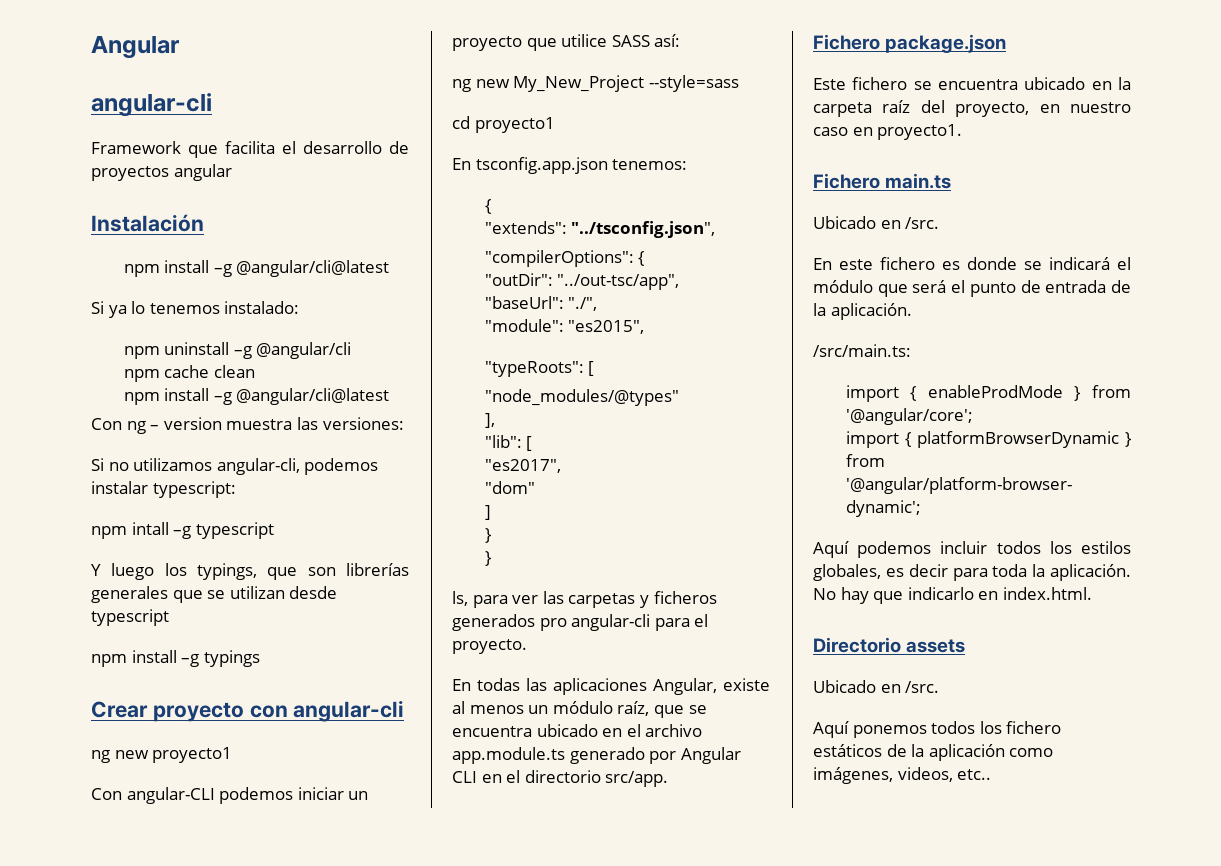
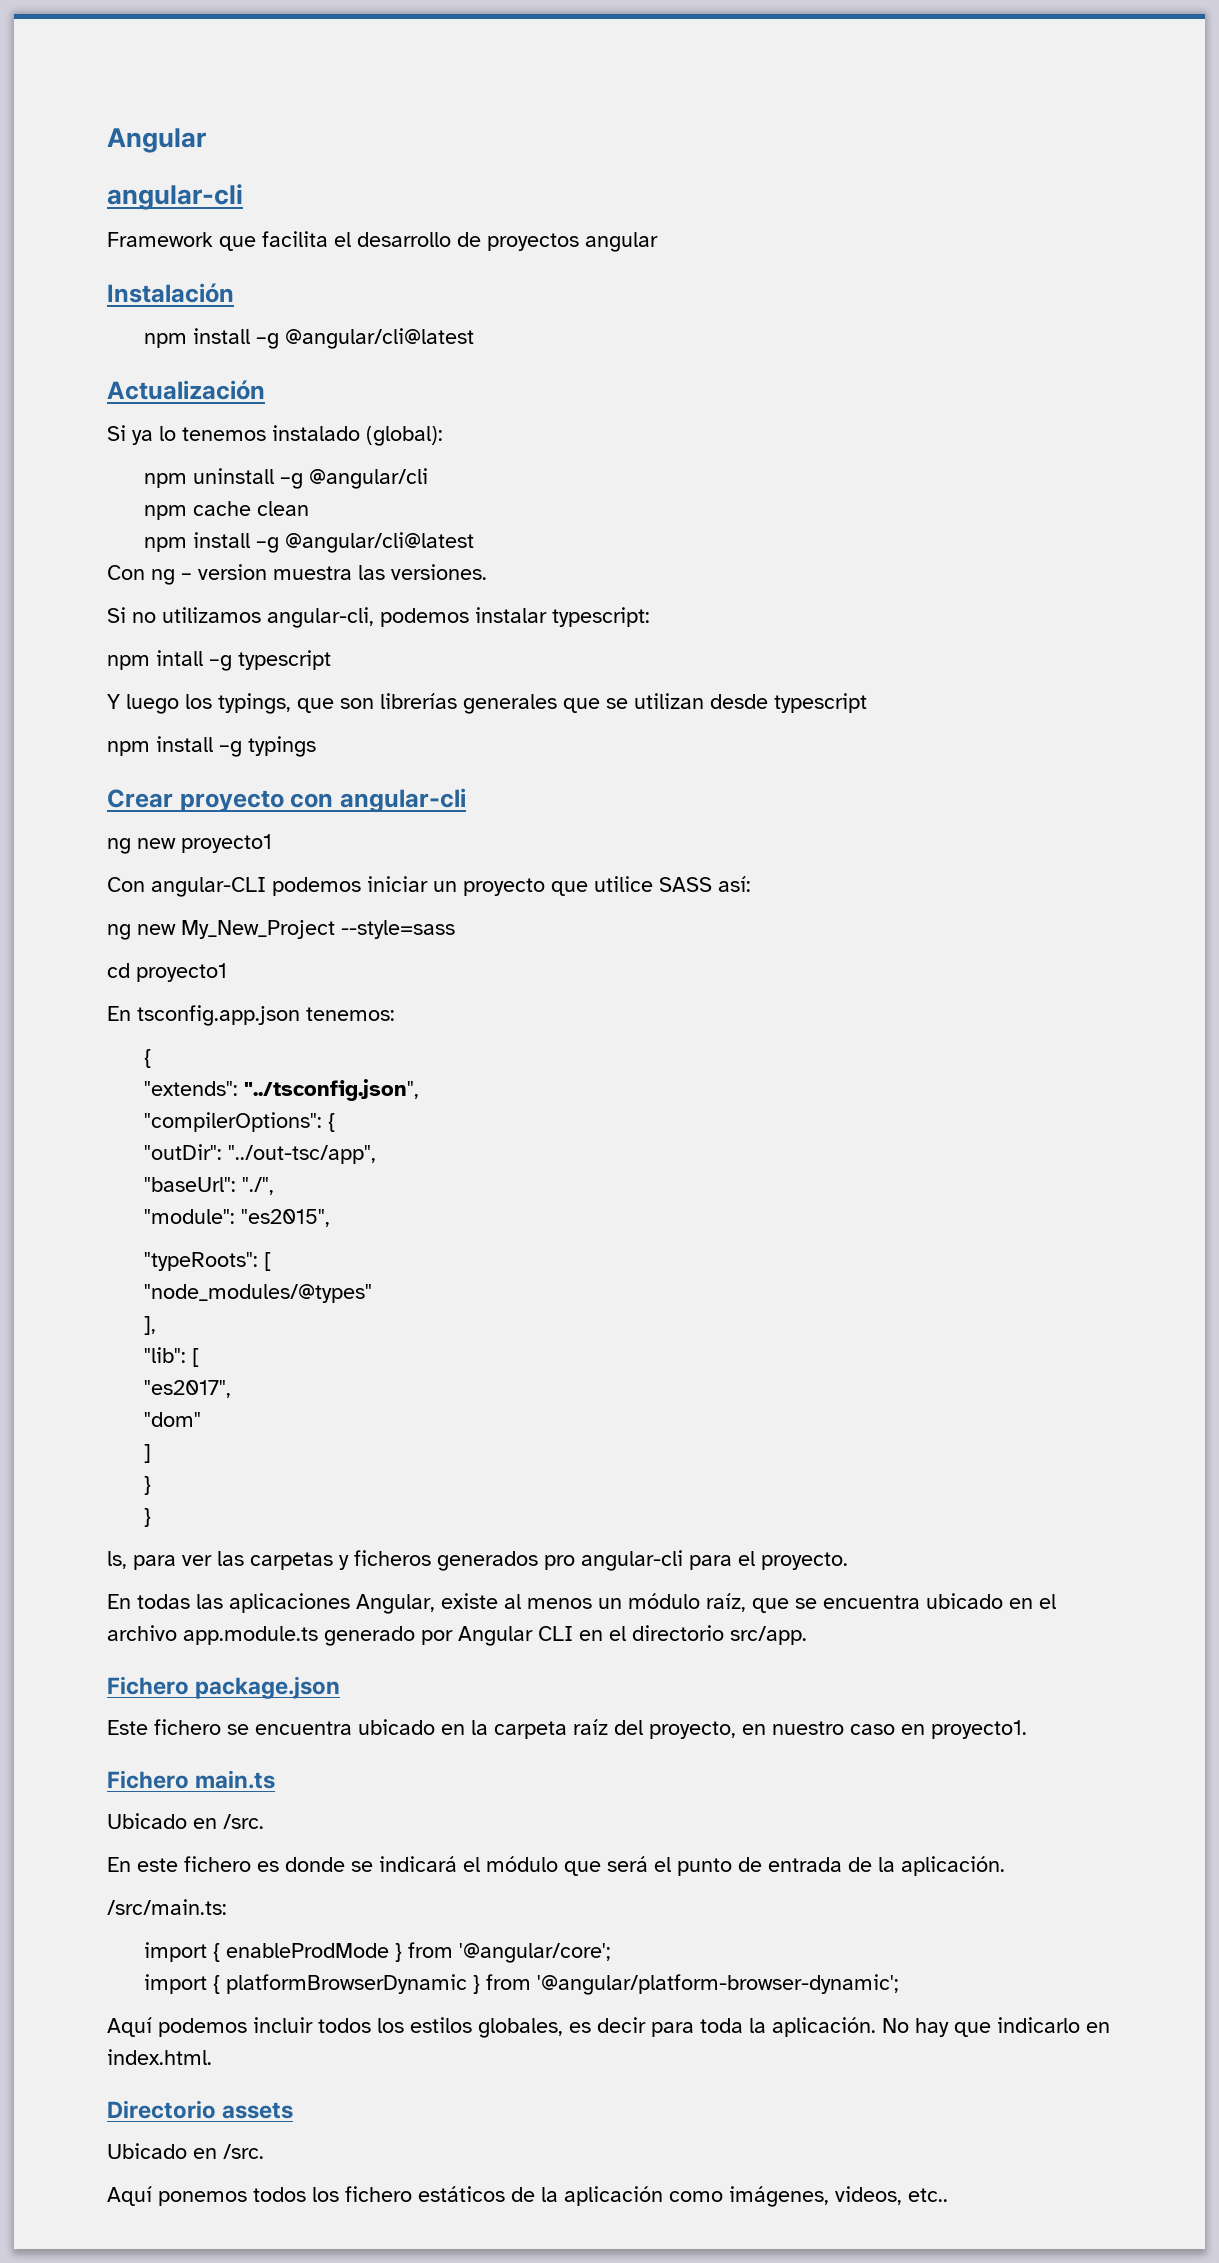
(390, 268) none -> [107,380,265,400] // Actualización
[224,301,300,314] instalado: -> [272,425,443,446] instalado (global):
[322,417,404,430] versiones: -> [391,564,487,580] versiones.

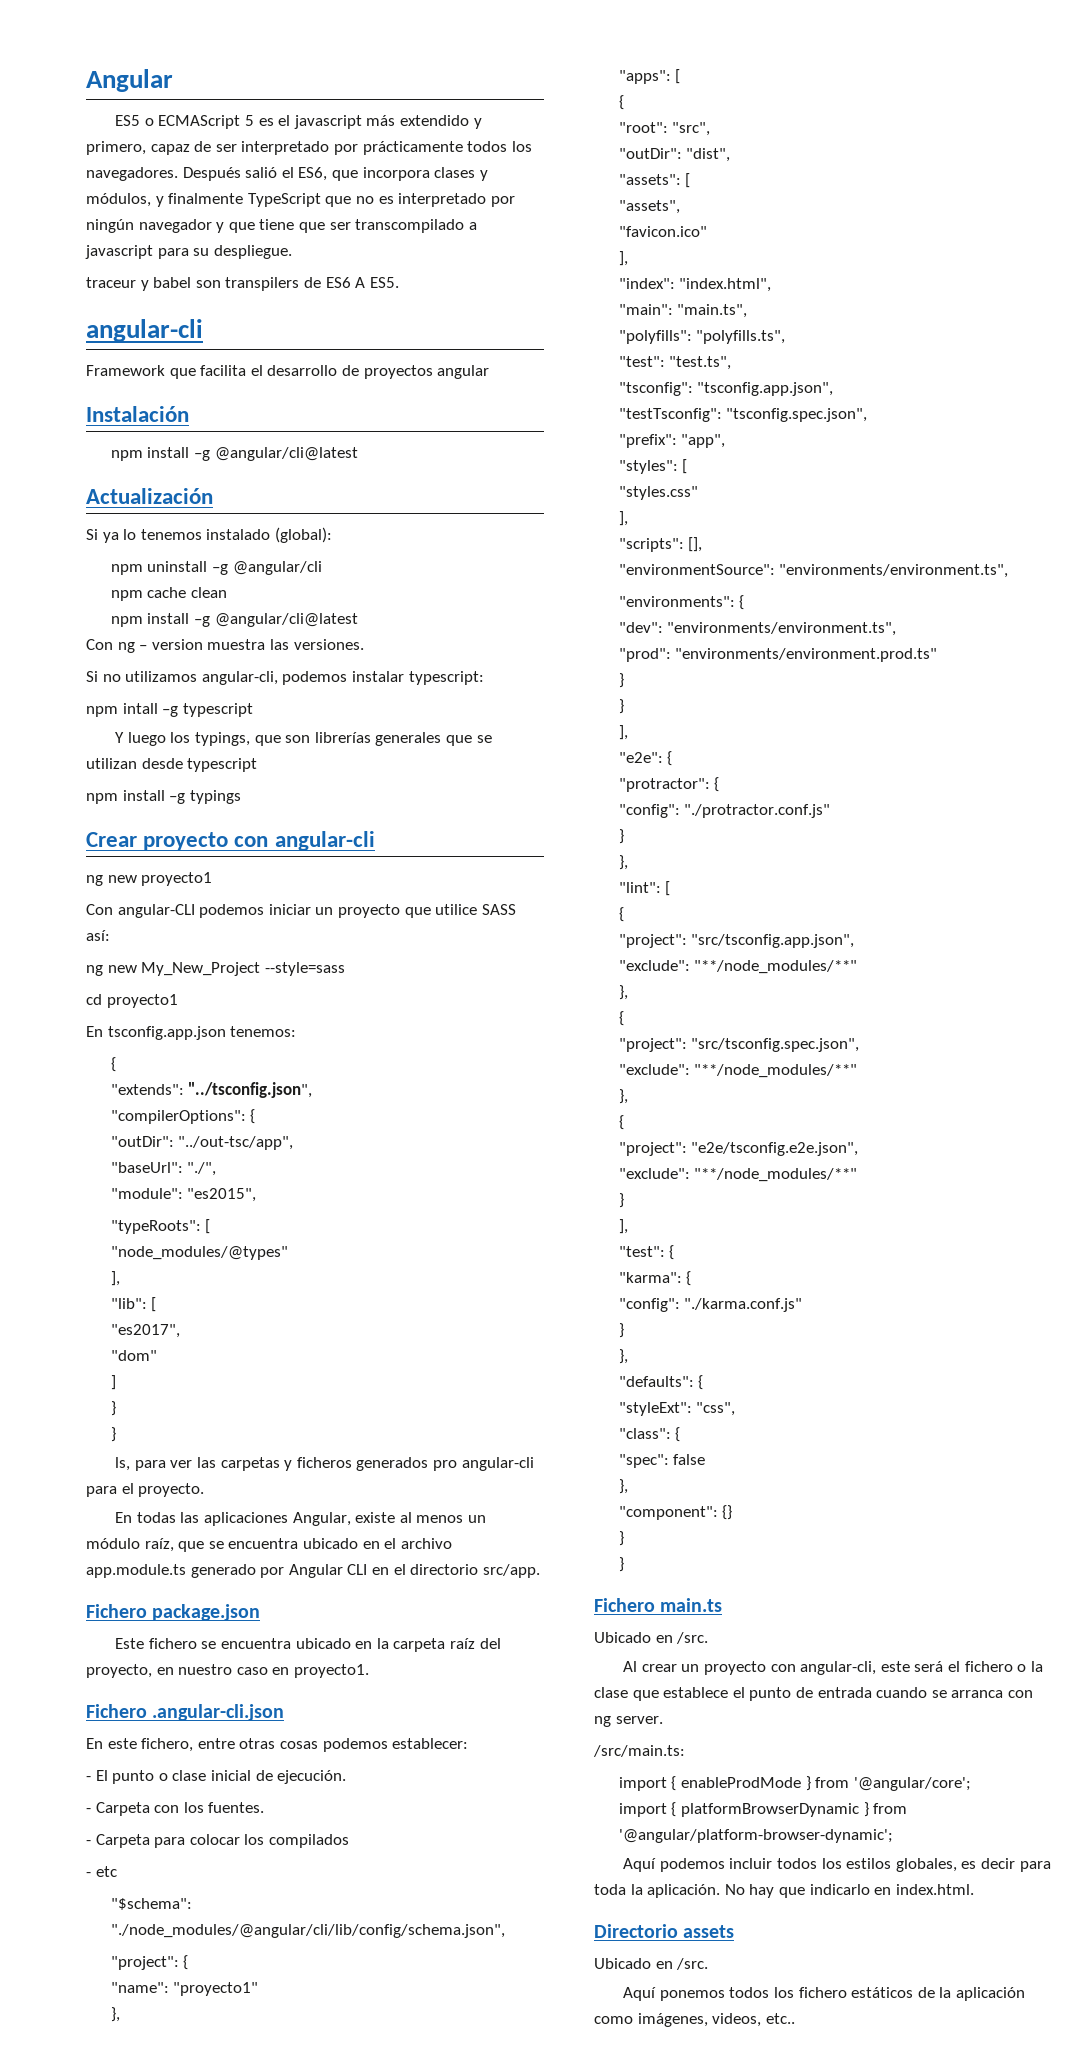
[107,128,206,153] Angular -> [86,69,173,92] [115,115,482,129] [86,141,532,155] [86,167,488,181] [86,193,515,207] [86,219,477,233] [85,245,292,259] [86,277,399,291] Angular // ES5 o ECMAScript 5 es el javascript más extendido y primero, capaz de ser interpretado por prácticamente todos los navegadores. Después salió el ES6, que incorpora clases y módulos, y finalmente TypeScript que no es interpretado por ningún navegador y que tiene que ser transcompilado a javascript para su despliegue. // traceur y babel son transpilers de ES6 A ES5.
(1027, 1729) none -> [86,1704,285,1721] [86,1738,469,1752] [86,1770,347,1784] [86,1802,265,1816] [86,1834,349,1848] [86,1866,117,1877] [110,1898,192,1910] [110,1924,505,1938] [110,1955,189,1970] [110,1982,259,1996] [110,2007,120,2022] [618,69,681,84] [618,95,624,110] [618,122,711,136] [618,148,731,162] [618,173,691,188] [618,200,680,214] [618,226,707,237] [618,251,628,266] [618,278,772,292] [618,304,748,318] [618,330,786,344] [618,356,732,370] [618,382,834,396] [618,408,868,422] [618,434,726,448] [618,459,688,474] [618,486,698,500] [618,511,628,526] [618,537,703,552] [618,564,1009,578] [618,595,745,610] [618,622,897,636] [618,648,938,662] [618,673,624,688] [618,699,624,714] [618,725,628,740] [618,751,673,766] [618,777,720,792] [618,804,831,818] [618,829,624,844] [618,855,628,870] [618,881,671,896] [618,907,624,922] [618,934,855,948] [618,960,858,974] [618,985,628,1000] [618,1011,624,1026] [618,1038,860,1052] [618,1064,858,1078] [618,1089,628,1104] [618,1115,624,1130] [618,1142,859,1156] [618,1168,858,1182] [618,1193,624,1208] [618,1219,628,1234] [618,1245,675,1260] [618,1271,692,1286] [618,1298,803,1312] [618,1323,624,1338] [618,1349,628,1364] [618,1375,704,1390] [618,1402,736,1416] [618,1427,681,1442] [618,1454,706,1468] [618,1479,628,1494] [618,1505,733,1520] [618,1531,624,1546] [618,1557,624,1572] // Fichero .angular-cli.json // En este fichero, entre otras cosas podemos establecer: // - El punto o clase inicial de ejecución. // - Carpeta con los fuentes. // - Carpeta para colocar los compilados // - etc // "$schema": "./node_modules/@angular/cli/lib/config/schema.json", // "project": { // "name": "proyecto1" // }, // "apps": [ // { // "root": "src", // "outDir": "dist", // "assets": [ // "assets", // "favicon.ico" // ], // "index": "index.html", // "main": "main.ts", // "polyfills": "polyfills.ts", // "test": "test.ts", // "tsconfig": "tsconfig.app.json", // "testTsconfig": "tsconfig.spec.json", // "prefix": "app", // "styles": [ // "styles.css" // ], // "scripts": [], // "environmentSource": "environments/environment.ts", // "environments": { // "dev": "environments/environment.ts", // "prod": "environments/environment.prod.ts" // } // } // ], // "e2e": { // "protractor": { // "config": "./protractor.conf.js" // } // }, // "lint": [ // { // "project": "src/tsconfig.app.json", // "exclude": "**/node_modules/**" // }, // { // "project": "src/tsconfig.spec.json", // "exclude": "**/node_modules/**" // }, // { // "project": "e2e/tsconfig.e2e.json", // "exclude": "**/node_modules/**" // } // ], // "test": { // "karma": { // "config": "./karma.conf.js" // } // }, // "defaults": { // "styleExt": "css", // "class": { // "spec": false // }, // "component": {} // } // }
[107,1856,1005,1876] En este fichero es donde se indicará el módulo que será el punto de entrada de la aplicación. -> [623,1661,1043,1675] [594,1687,1033,1701] [594,1716,663,1727] Al crear un proyecto con angular-cli, este será el fichero o la clase que establece el punto de entrada cuando se arranca con ng server.

